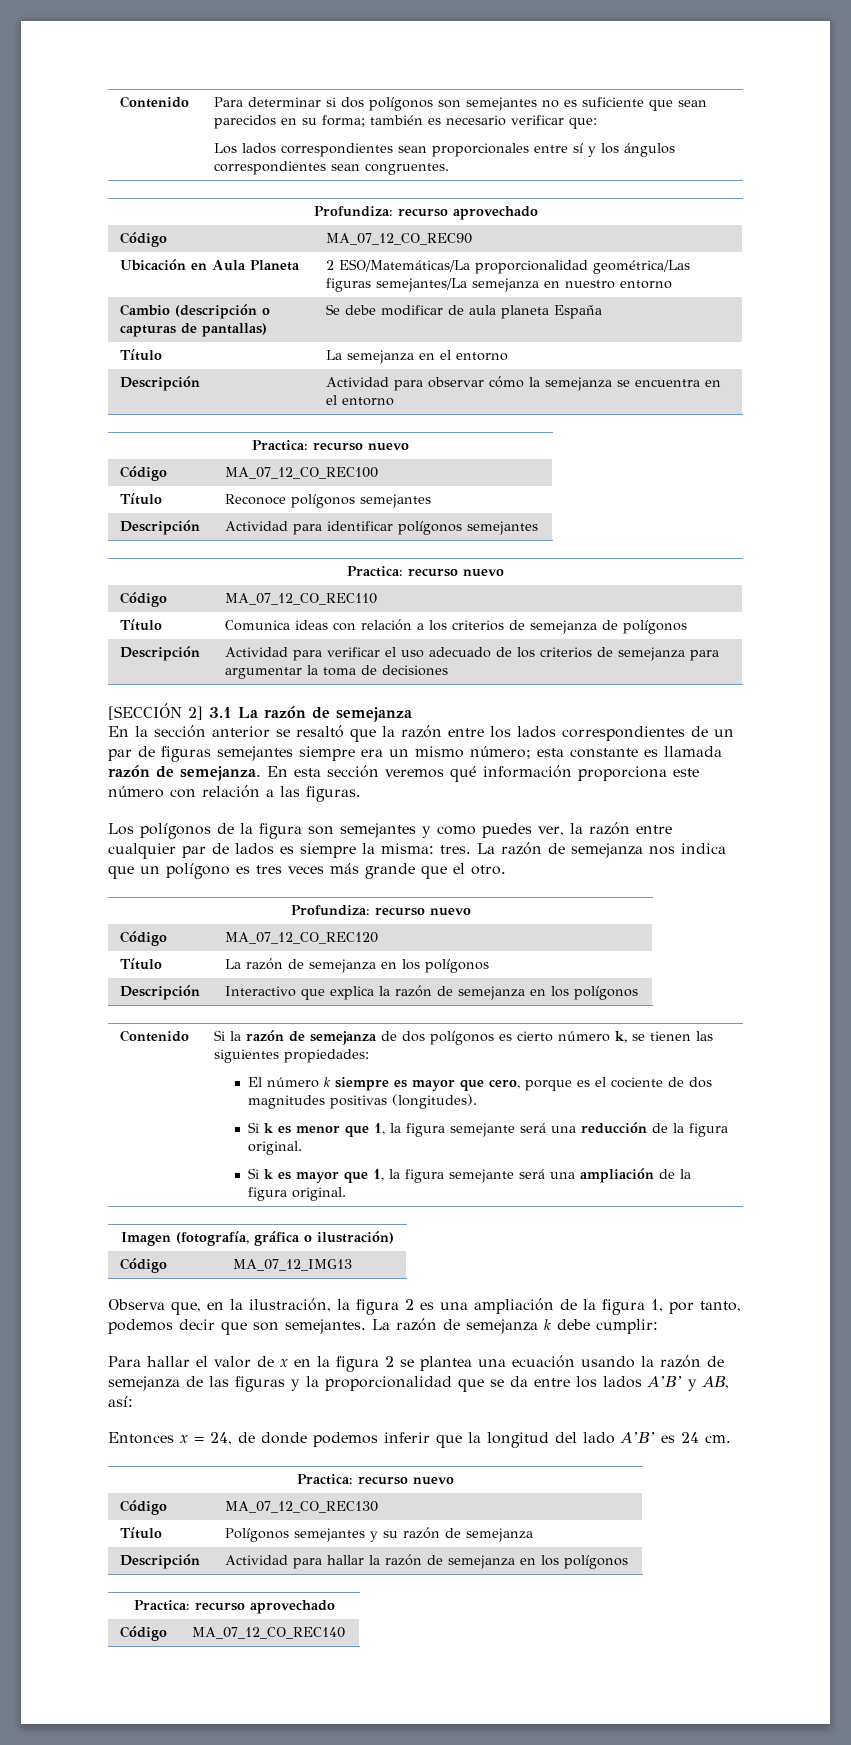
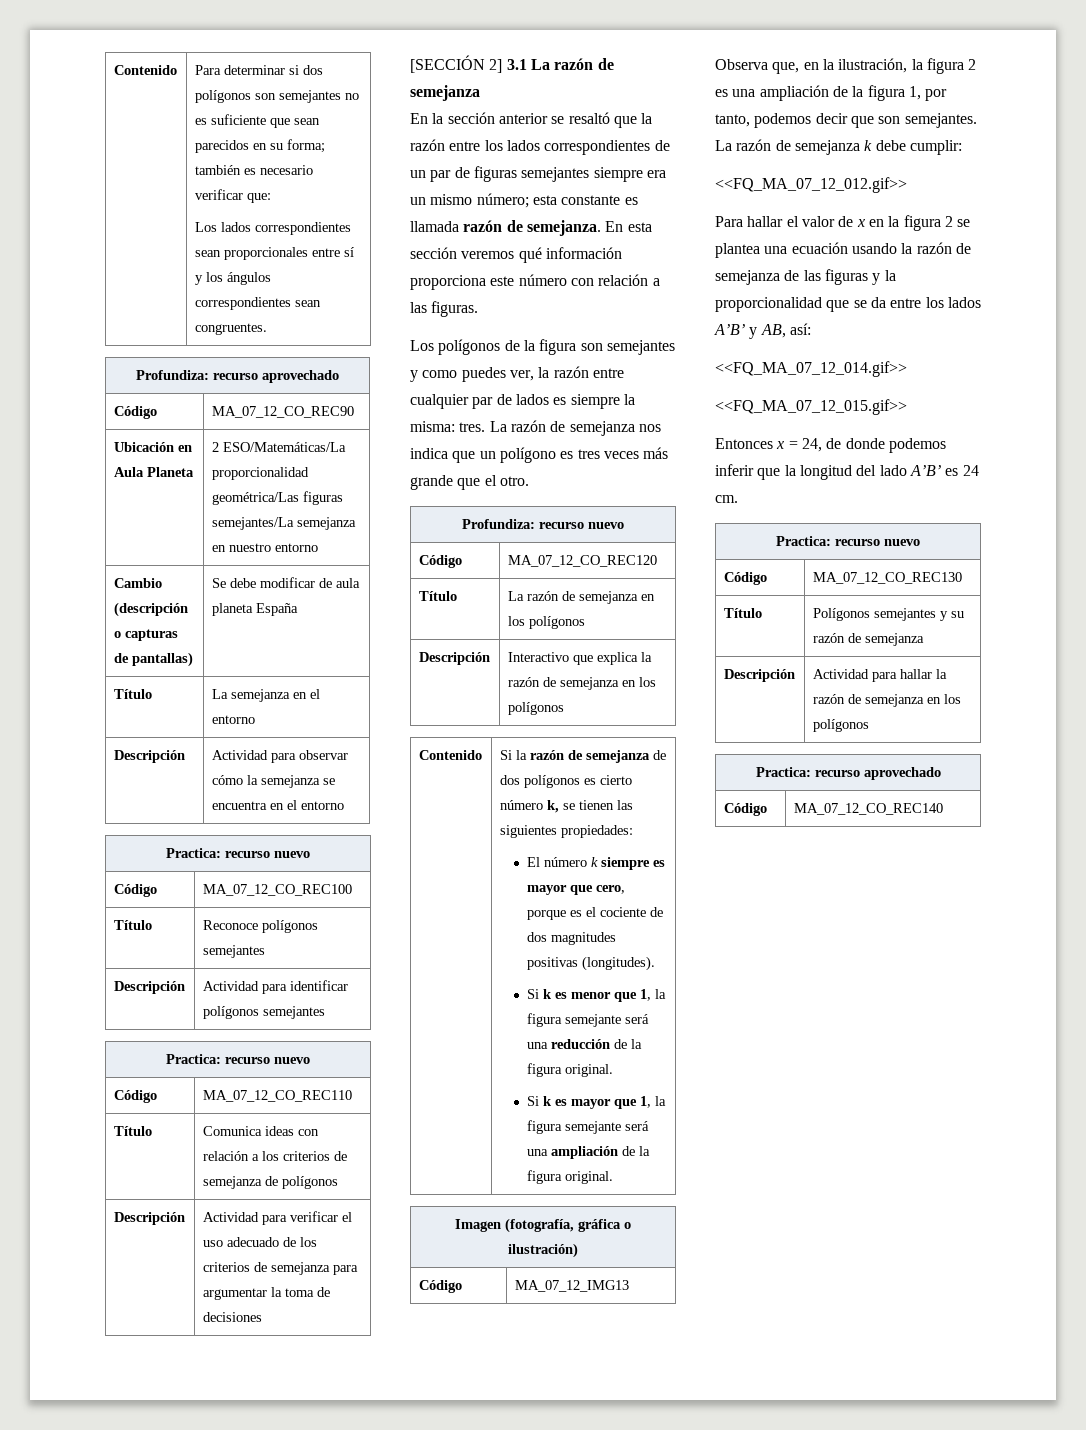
(658, 1326) none -> [715,177,907,193] // <<FQ_MA_07_12_012.gif>>
(133, 1401) none -> [715,361,907,377] [715,399,907,415] // <<FQ_MA_07_12_014.gif>> // <<FQ_MA_07_12_015.gif>>

